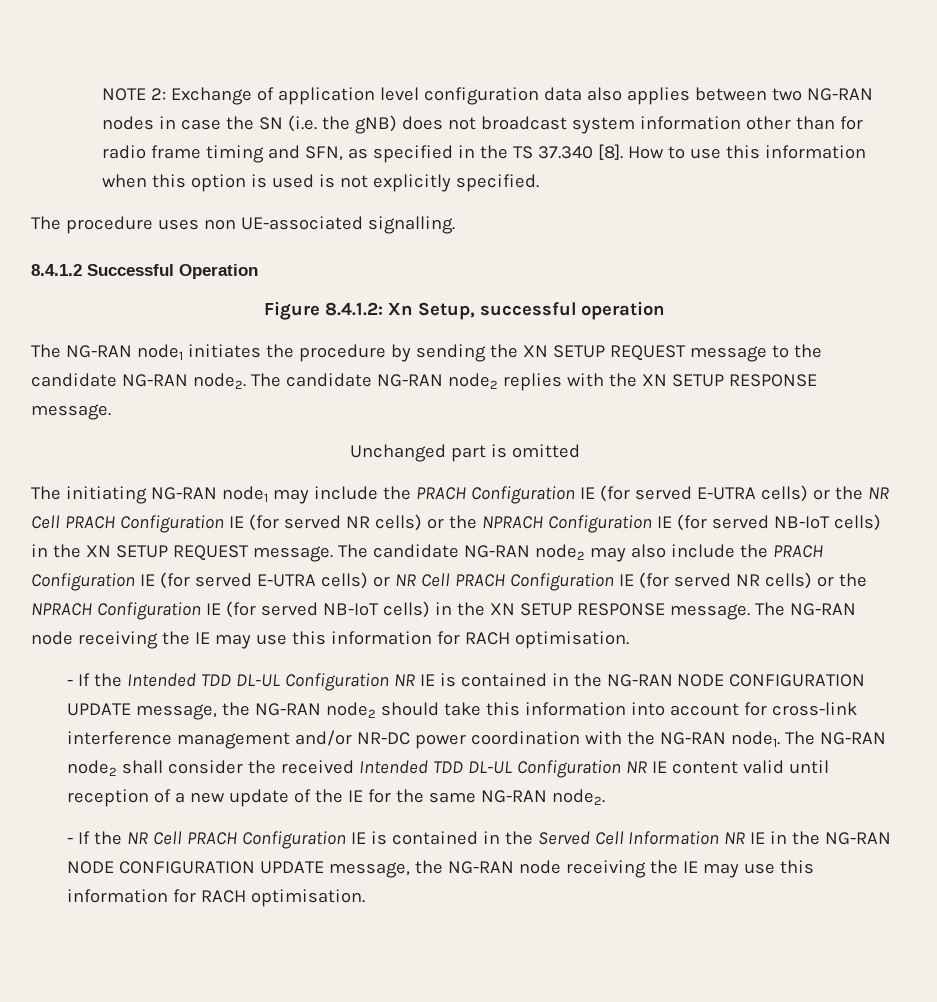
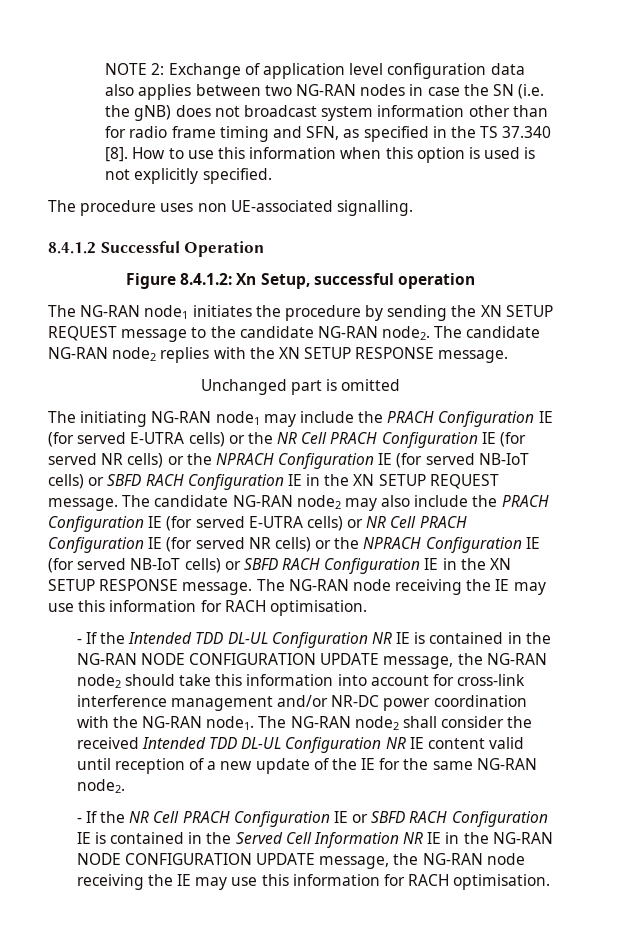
(881, 522) none -> [88,474,302,490] or SBFD RACH Configuration IE
(430, 609) none -> [224,558,439,574] or SBFD RACH Configuration IE
(366, 838) none -> [352,811,548,827] [76,832,91,844] or SBFD RACH Configuration IE

